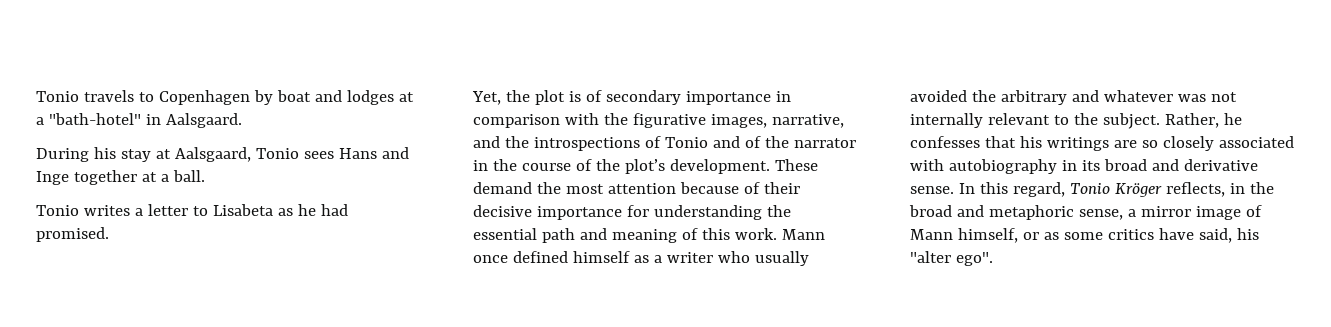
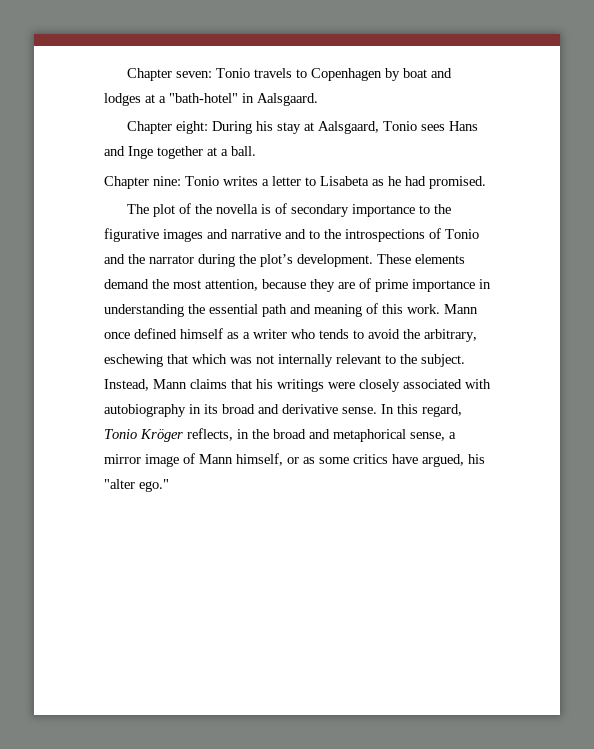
(36, 96) none -> [127,68,213,81] Chapter seven:
(242, 120) none -> [127,121,209,134] Chapter eight:
(205, 176) none -> [104,176,181,189] Chapter nine:
[472,90,791,105] [473,113,844,128] [473,136,500,148] Yet, the plot is of secondary importance in comparison with the figurative images, narrative, and -> [127,203,452,217] [104,228,320,242] The plot of the novella is of secondary importance to the figurative images and narrative and to
[744,136,761,148] of -> (125, 259) none
[473,159,592,171] in the course of -> [198,254,235,267] during
(818, 165) none -> [415,254,465,264] elements
[607,182,800,194] [473,205,649,220] attention because of their decisive importance for -> [205,278,491,292] attention, because they are of prime importance in
[754,251,809,266] [910,90,1173,105] usually avoided the arbitrary and whatever -> [319,329,477,342] [104,354,227,367] tends to avoid the arbitrary, eschewing that which
[1164,113,1242,128] [910,136,980,148] Rather, he confesses -> [104,379,227,391] Instead, Mann claims
[1113,140,1158,148] are so -> [328,382,355,389] were
[988,205,1074,220] metaphoric -> [333,429,406,442] metaphorical
[1198,228,1232,243] said, -> [422,454,464,467] argued,
[955,252,993,266] ego". -> [139,479,169,492] ego."

